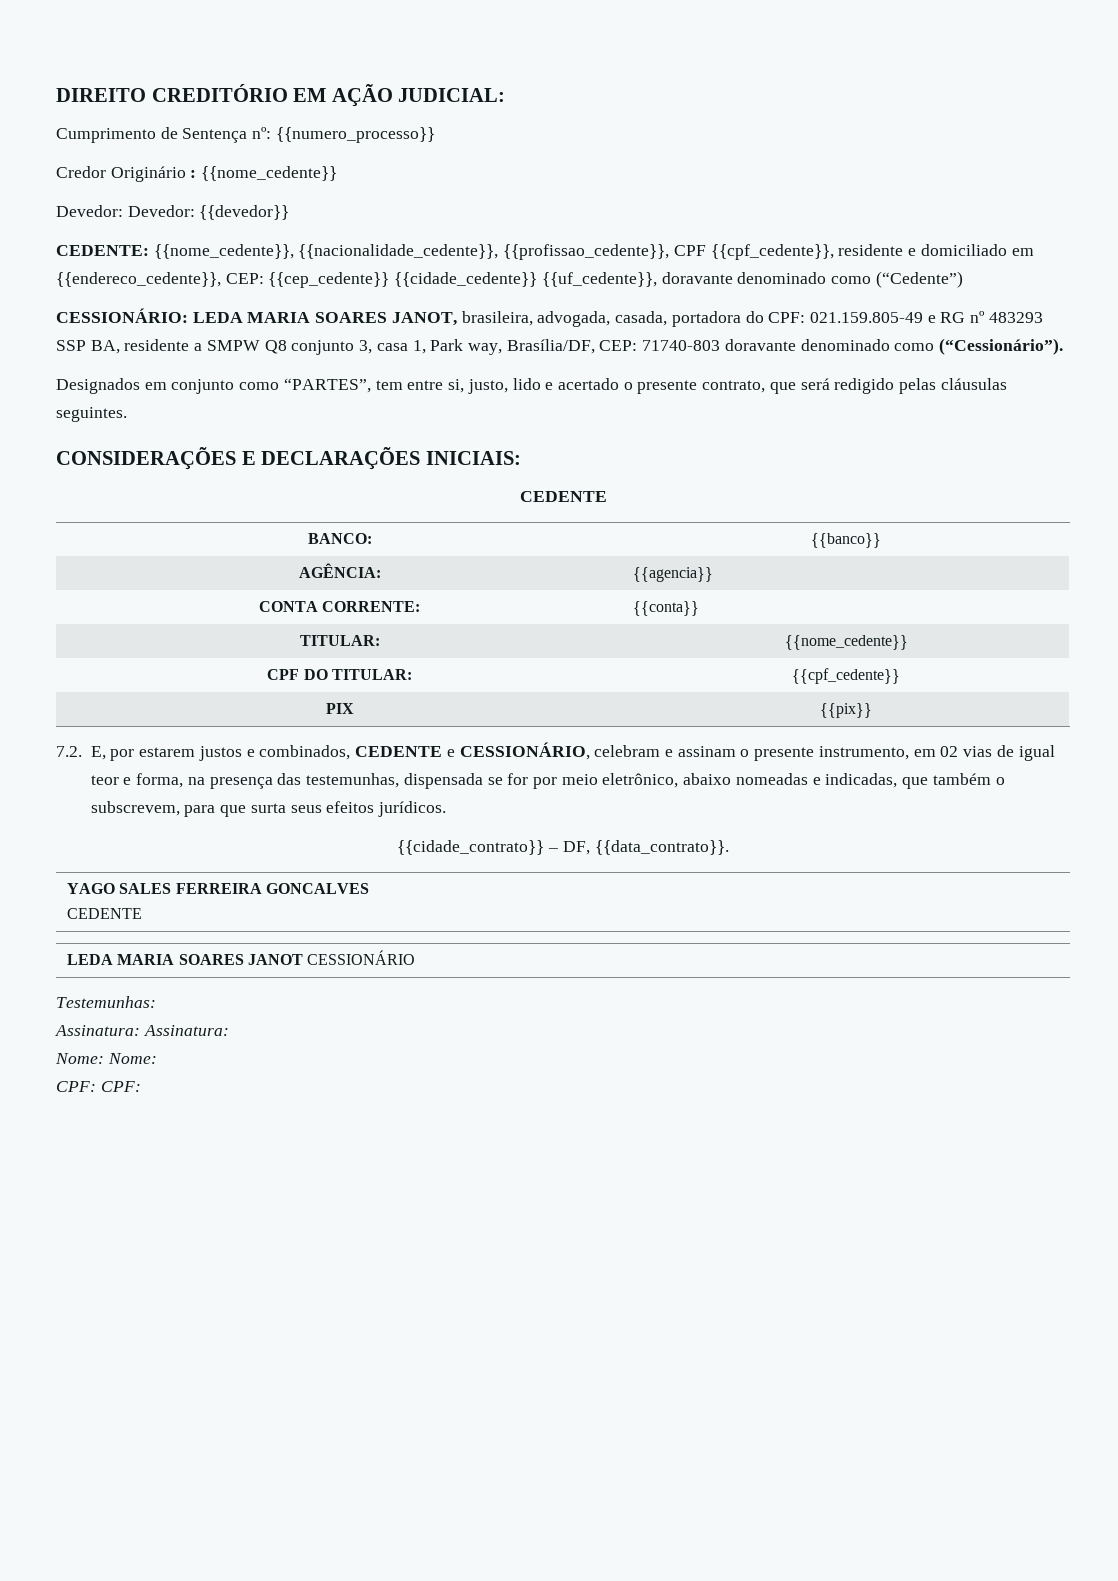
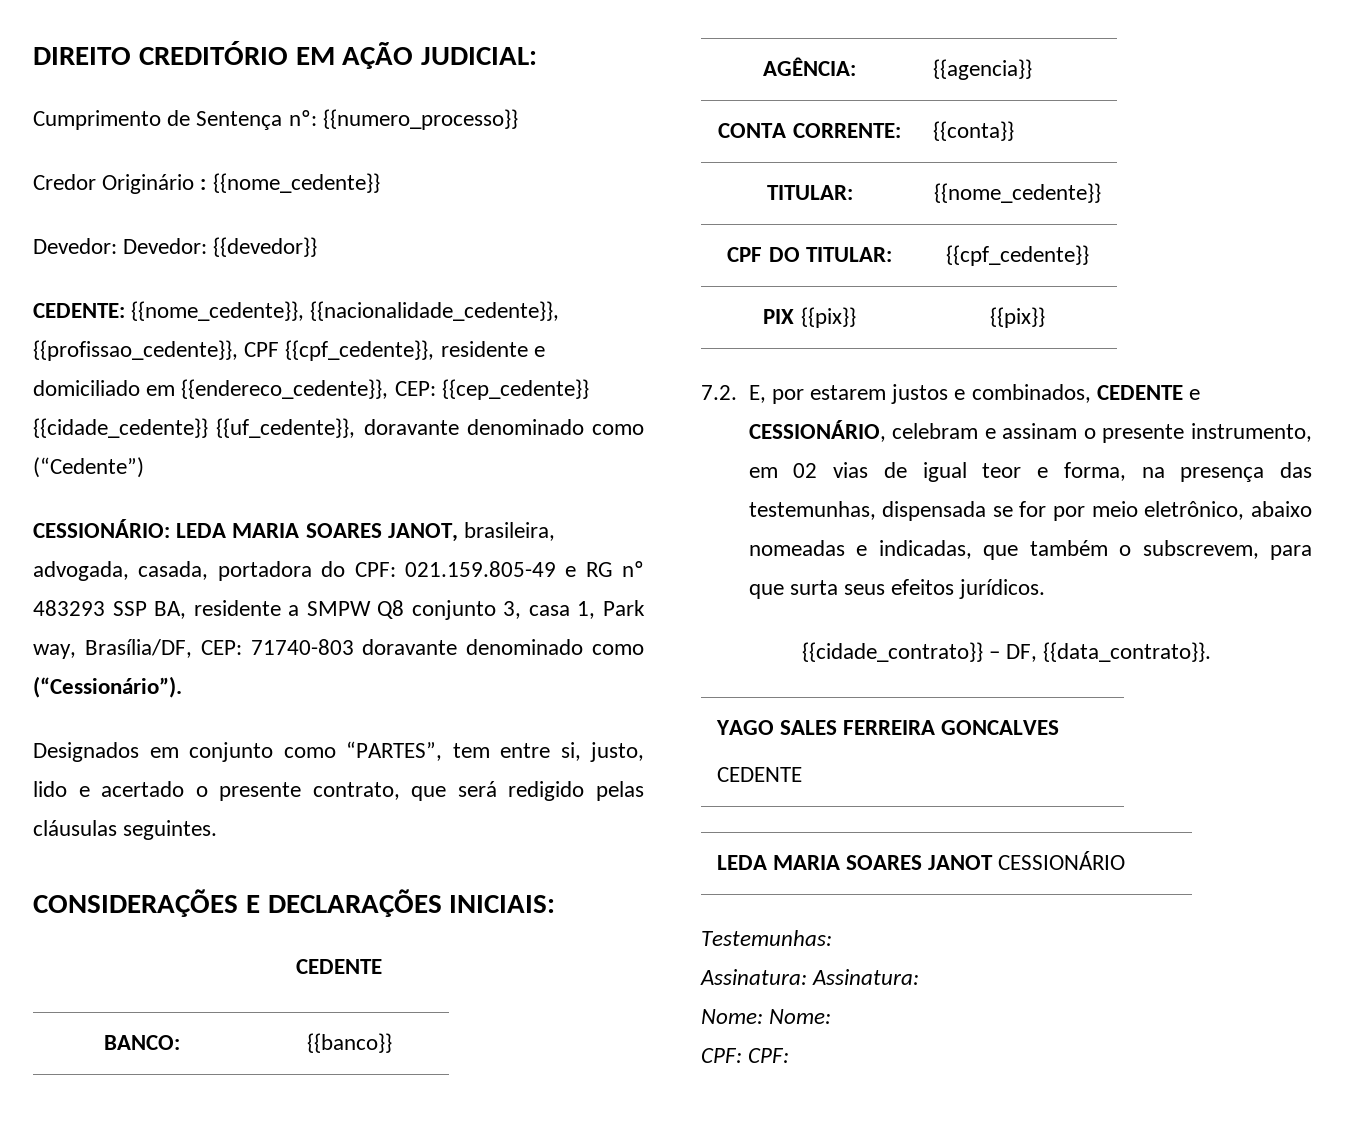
(354, 708) none -> [800,307,856,328] {{pix}}

